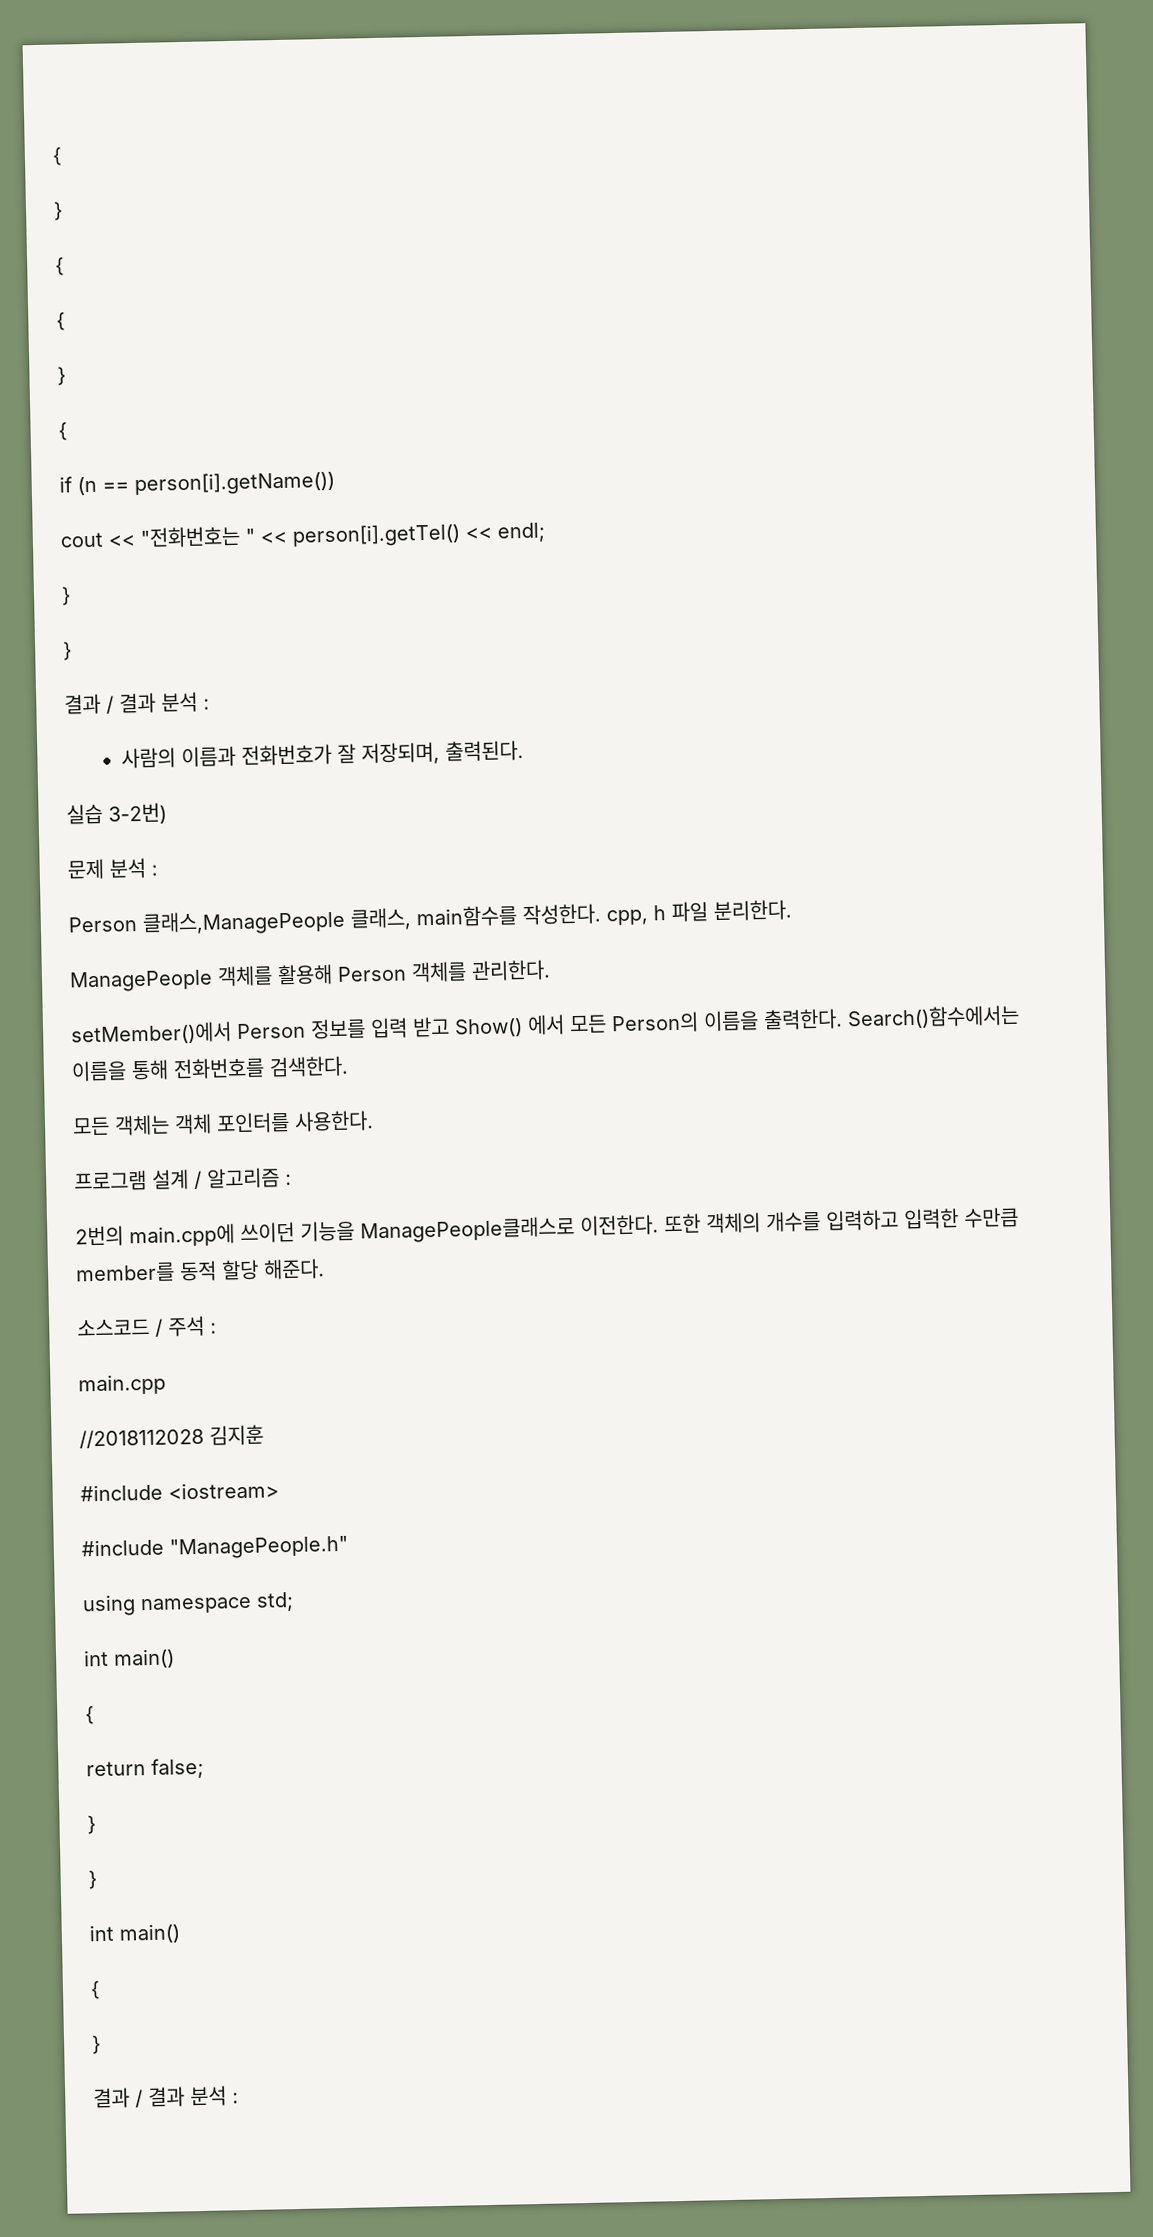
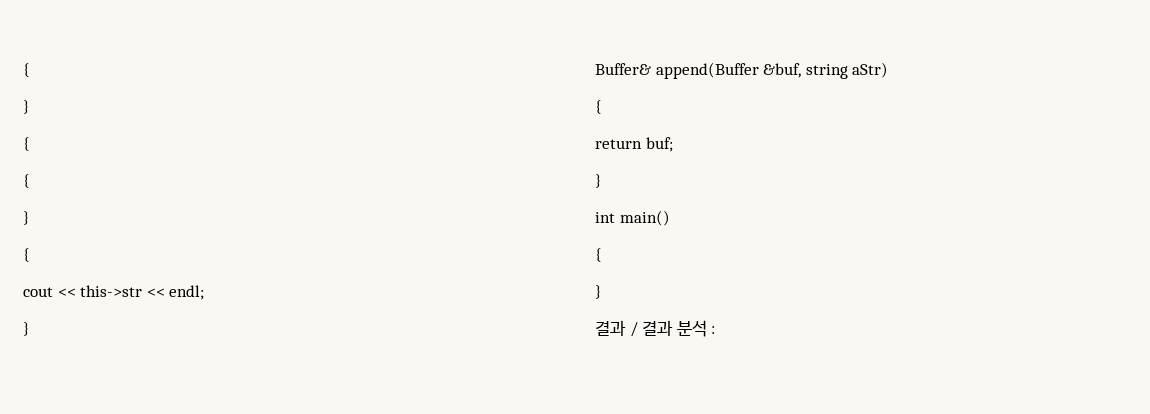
[59,470,335,497] [60,522,546,548] [61,586,72,606] [62,641,73,661] [64,691,210,715] [120,740,524,769] [66,802,167,825] [67,857,158,880] [68,899,792,936] [69,959,551,993] [70,1004,1020,1046] [71,1055,349,1082] [72,1110,374,1136] [73,1167,292,1192] [75,1206,1019,1248] [75,1258,325,1284] [77,1315,217,1337] [78,1373,166,1396] [79,1424,264,1449] [80,1481,279,1502] [81,1535,349,1560] [82,1591,294,1617] [83,1648,175,1669] if (n == person[i].getName()) // cout << "전화번호는 " << person[i].getTel() << endl; // } // } // 결과 / 결과 분석 : // 사람의 이름과 전화번호가 잘 저장되며, 출력된다. // 실습 3-2번) // 문제 분석 : // Person 클래스,ManagePeople 클래스, main함수를 작성한다. cpp, h 파일 분리한다. // ManagePeople 객체를 활용해 Person 객체를 관리한다. // setMember()에서 Person 정보를 입력 받고 Show() 에서 모든 Person의 이름을 출력한다. Search()함수에서는 이름을 통해 전화번호를 검색한다. // 모든 객체는 객체 포인터를 사용한다. // 프로그램 설계 / 알고리즘 : // 2번의 main.cpp에 쓰이던 기능을 ManagePeople클래스로 이전한다. 또한 객체의 개수를 입력하고 입력한 수만큼 member를 동적 할당 해준다. // 소스코드 / 주석 : // main.cpp // //2018112028 김지훈 // #include <iostream> // #include "ManagePeople.h" // using namespace std; // int main() -> [23,285,205,300] [23,322,30,336] [595,62,889,79] cout << this->str << endl; // } // Buffer& append(Buffer &buf, string aStr)
[151,1757,204,1779] [87,1815,97,1835] false; // } -> [645,137,673,152] buf;

